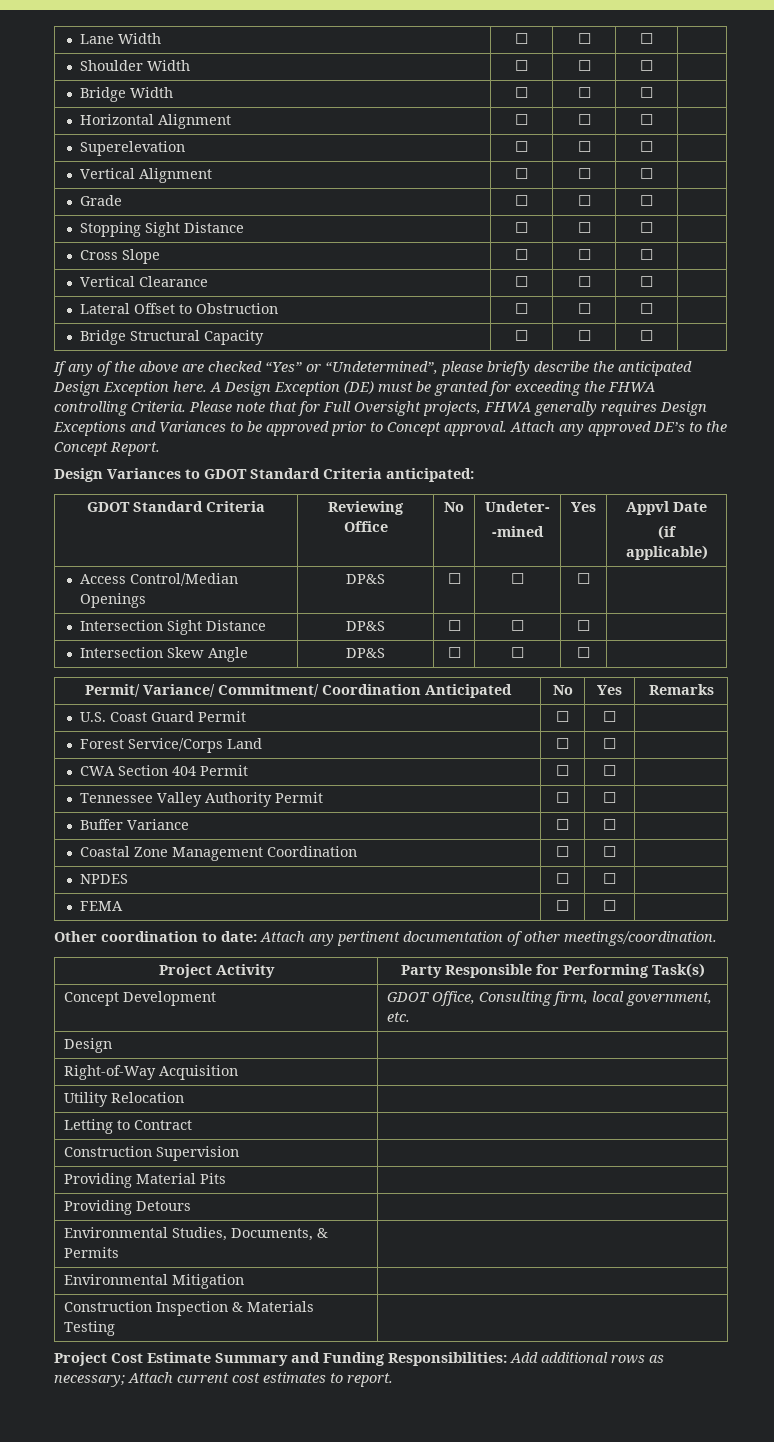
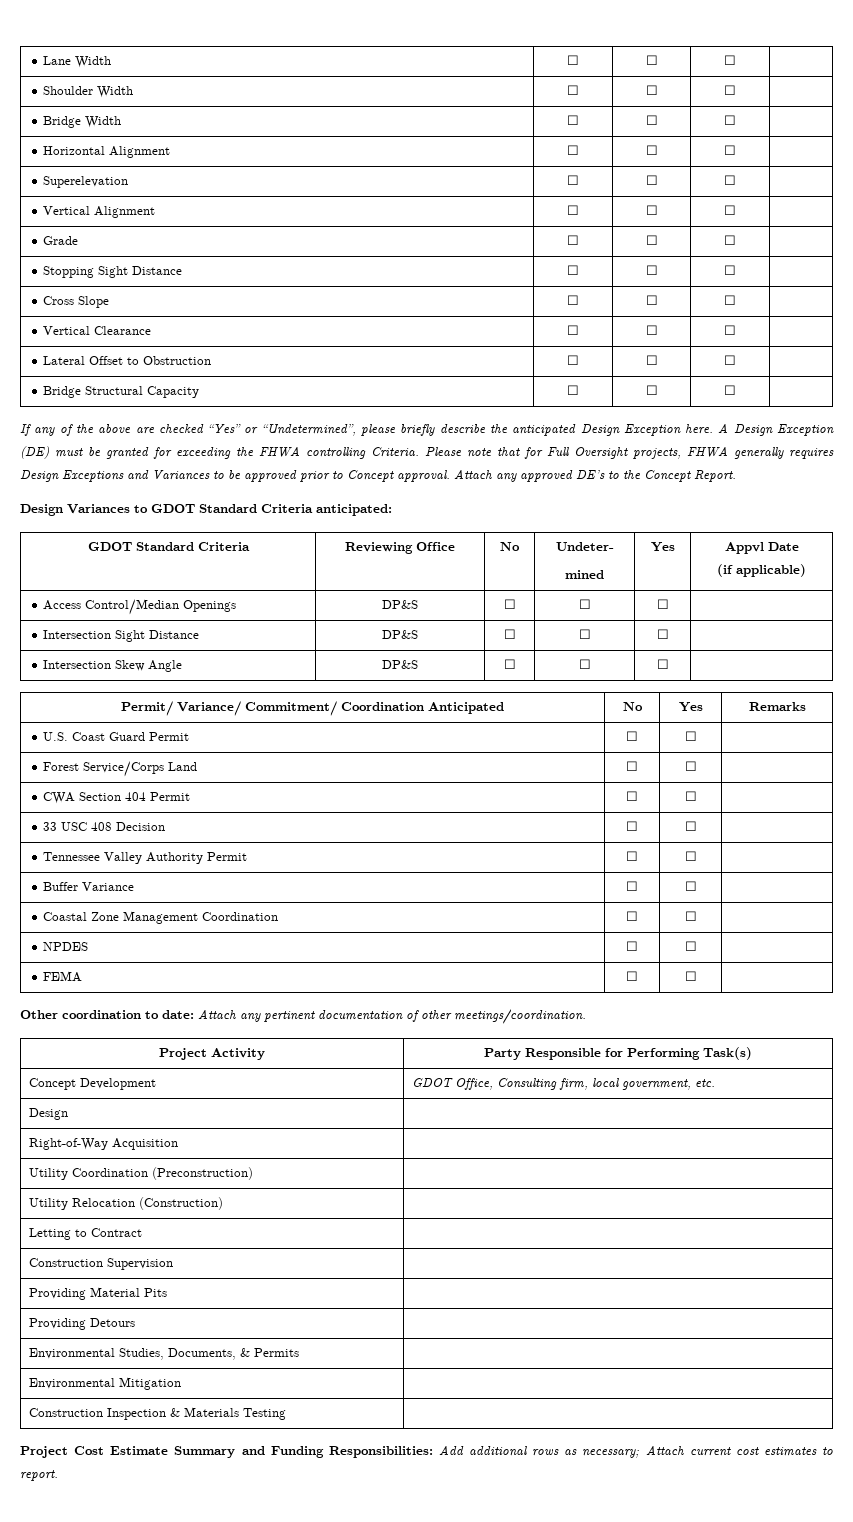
[492,526,544,537] -mined -> [565,570,604,579] mined
(616, 770) none -> [43,822,166,831] [626,821,638,831] [684,821,697,831] // 33 USC 408 Decision | ☐ | ☐ |
(238, 1072) none -> [29,1167,254,1180] // Utility Coordination (Preconstruction) |
(184, 1097) none -> [139,1197,224,1210] (Construction)

